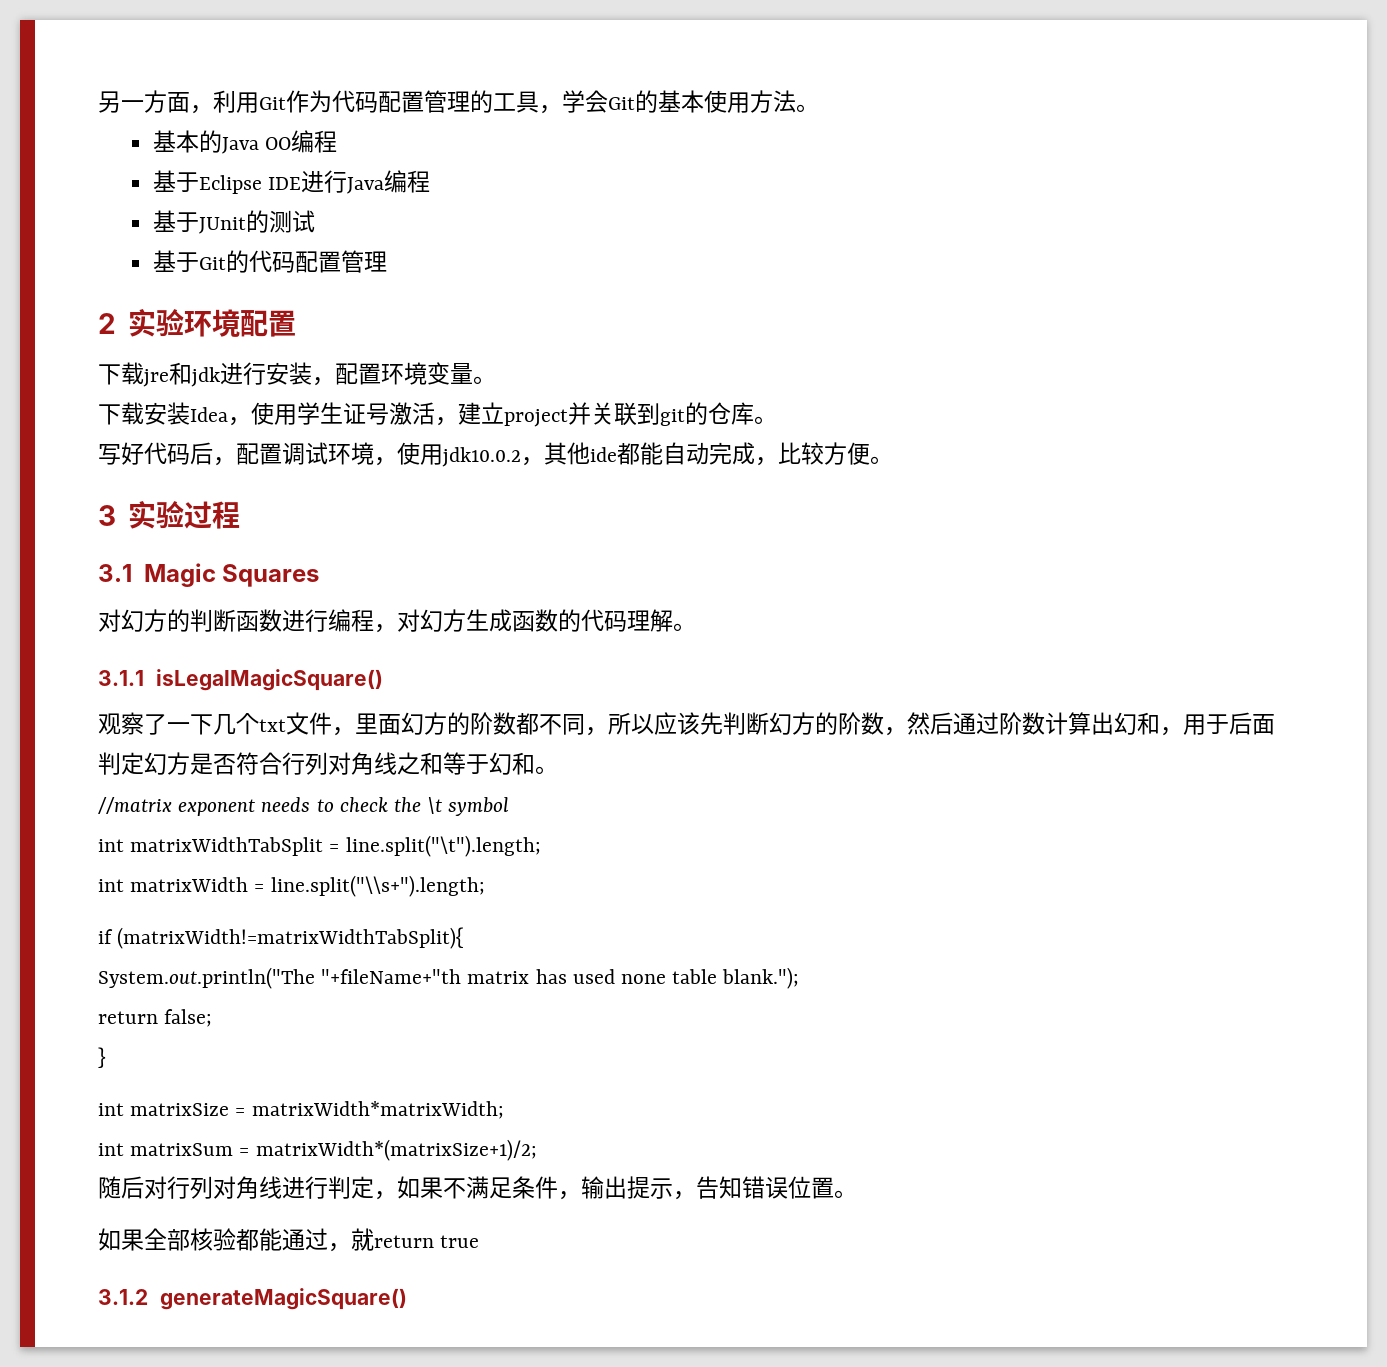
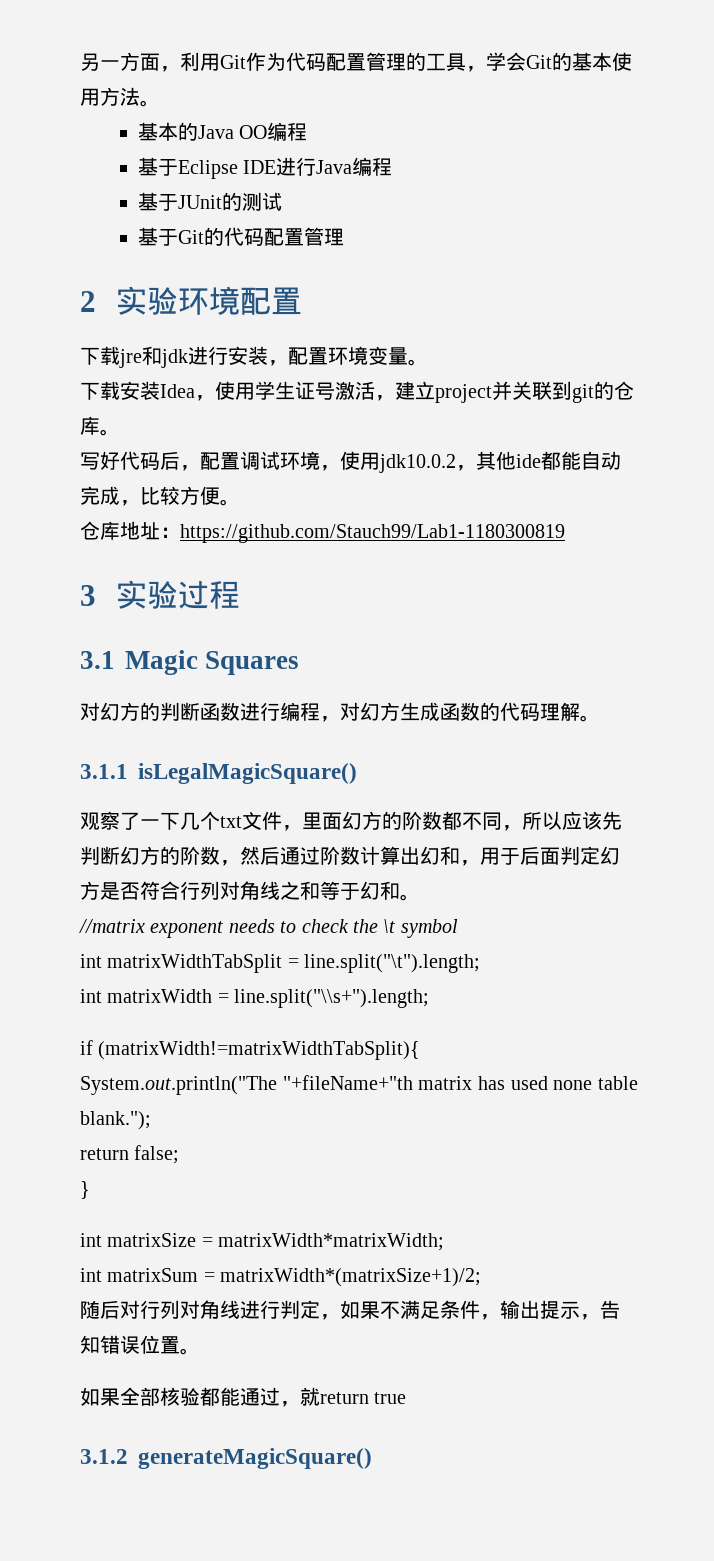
(893, 460) none -> [80,521,565,543] // 仓库地址：https://github.com/Stauch99/Lab1-1180300819

